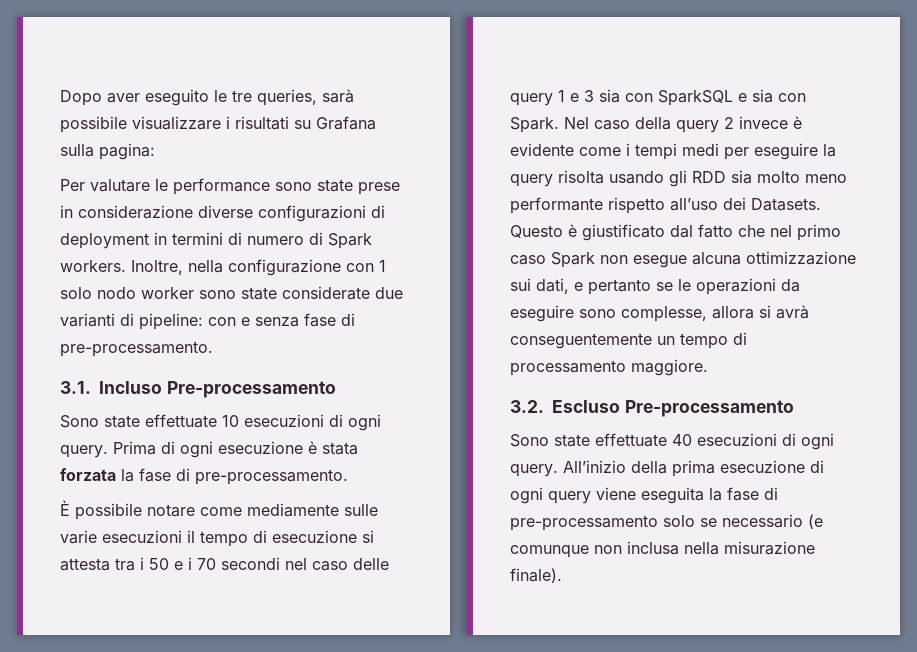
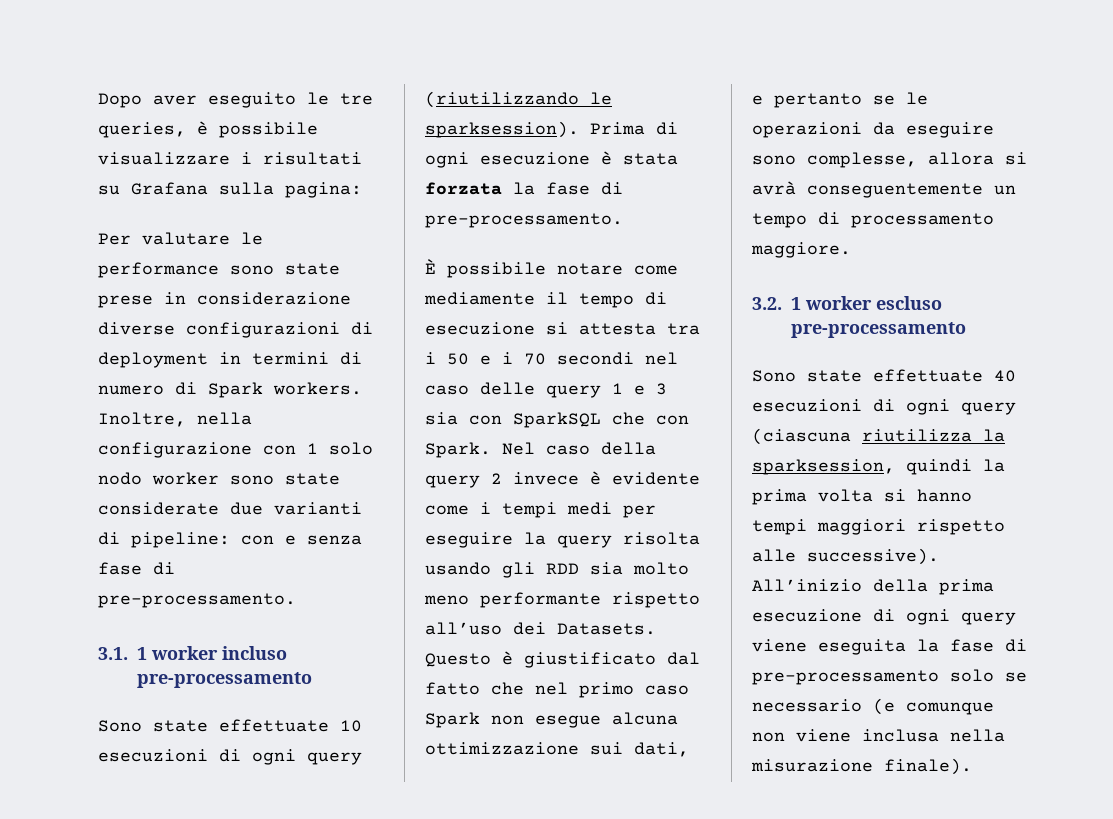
[322,89,354,103] sarà -> [197,121,208,135] è
[99,381,336,398] Incluso Pre-processamento -> [137,646,287,660] [137,672,312,688] 1 worker incluso pre-processamento
[60,445,108,458] query. -> [307,752,362,765] [425,91,612,108] [425,121,579,138] query (riutilizzando le sparksession).
[344,504,378,516] [60,530,182,544] sulle varie esecuzioni -> (535, 298) none
[738,89,773,103] e sia -> [612,412,645,425] che
[552,400,794,417] Escluso Pre-processamento -> [791,296,942,310] [791,322,966,338] 1 worker escluso pre-processamento
[510,464,558,477] query. -> [961,402,1016,415] [752,428,1005,445] [752,459,1005,475] [752,489,972,505] [752,519,1005,535] [752,548,939,565] query (ciascuna riutilizza la sparksession, quindi la prima volta si hanno tempi maggiori rispetto alle successive).
(622, 549) none -> [796,729,851,742] viene

